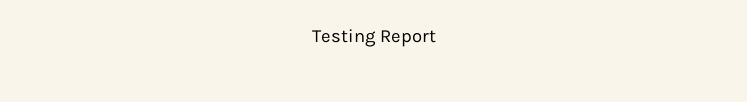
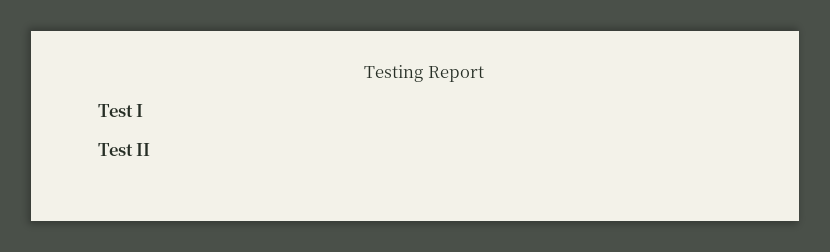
(436, 38) none -> [98,104,144,117] [98,143,151,156] // Test I // Test II

